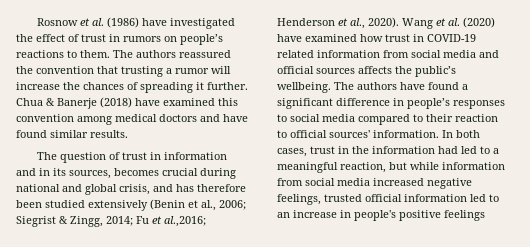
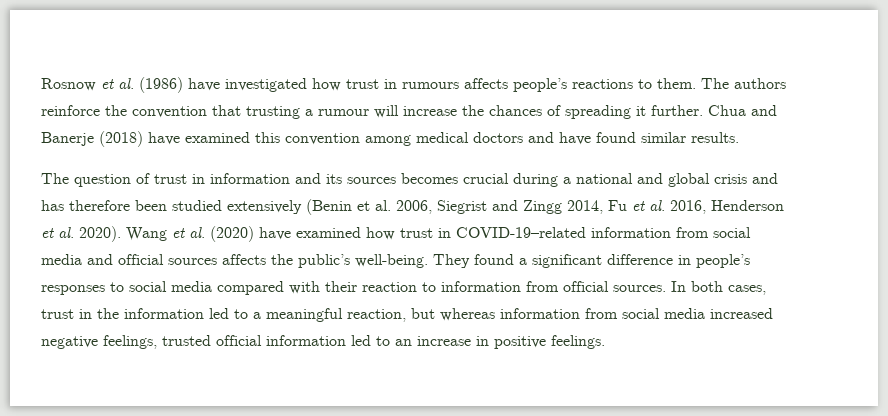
[16,34,177,42] the effect of trust in rumors on -> [312,78,508,91] how trust in rumours affects
[179,50,231,58] reassured -> [41,105,100,116] reinforce
[175,68,209,74] rumor -> [318,109,369,116] rumour
[46,98,55,106] & -> [751,105,777,116] and
[39,168,111,179] in its sources, -> [326,174,396,184] its sources
(236, 173) none -> [563,177,571,184] a
[119,184,150,195] crisis, -> [714,174,747,184] crisis
[201,200,246,211] [16,216,206,227] al., 2006; Siegrist & Zingg, 2014; Fu et al.,2016; -> [375,200,706,214] al. 2006, Siegrist and Zingg 2014, Fu et al. 2016,
[350,18,365,29] al., -> [58,227,74,238] al.
[427,34,476,42] [277,50,314,58] COVID-19 related -> [456,227,586,238] COVID-19–related
[277,82,425,93] wellbeing. The authors have -> [355,254,470,268] well-being. They
[413,114,423,122] to -> [289,281,320,294] with
[290,130,439,138] official sources' information. -> [441,281,666,292] information from official sources.
[438,146,458,154] had -> (204, 313) none
[410,162,439,170] while -> [440,308,495,321] whereas
[354,210,485,221] people's positive feelings -> [494,335,605,349] positive feelings.

